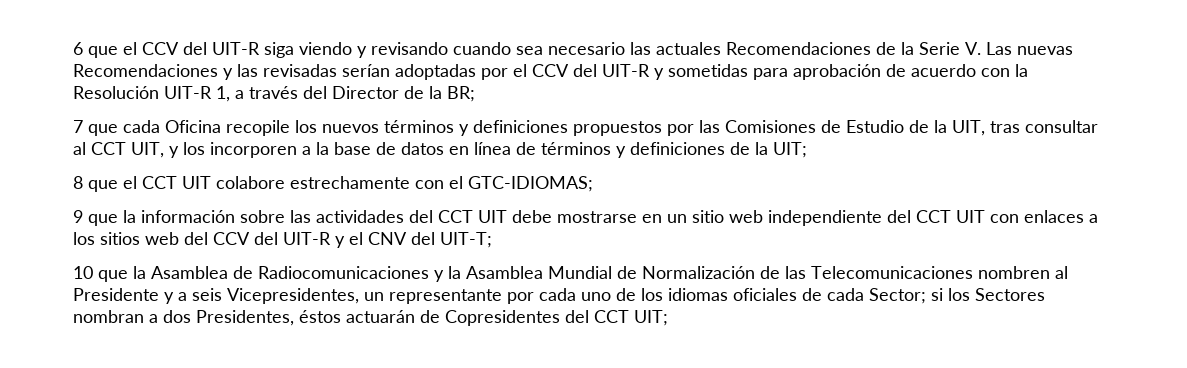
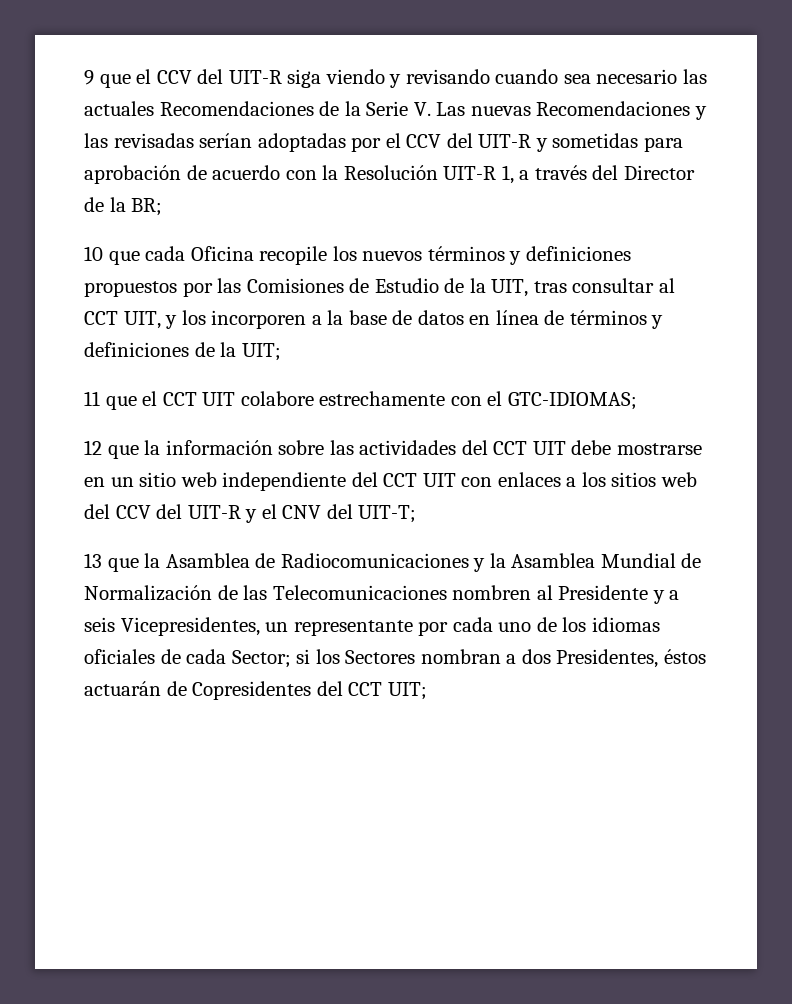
[73,42,83,55] 6 -> [84,70,94,85] 9
[73,120,83,133] 7 -> [84,246,103,261] 10
[73,176,83,189] 8 -> [84,391,100,406] 11
[73,210,83,223] 9 -> [84,440,102,455] 12
[73,266,93,279] 10 -> [84,553,102,568] 13

